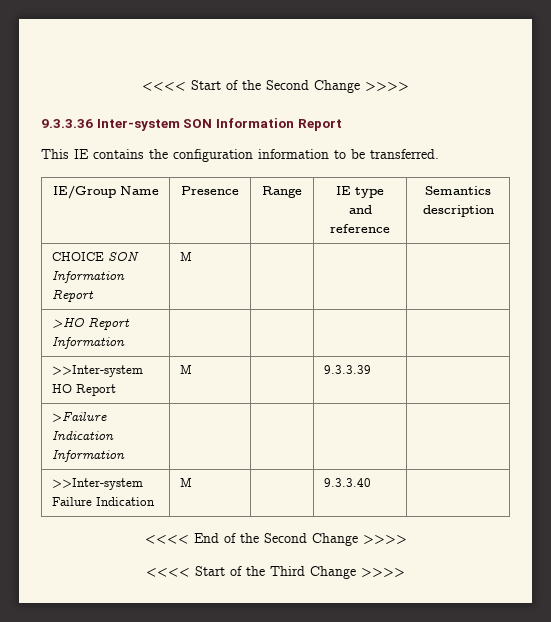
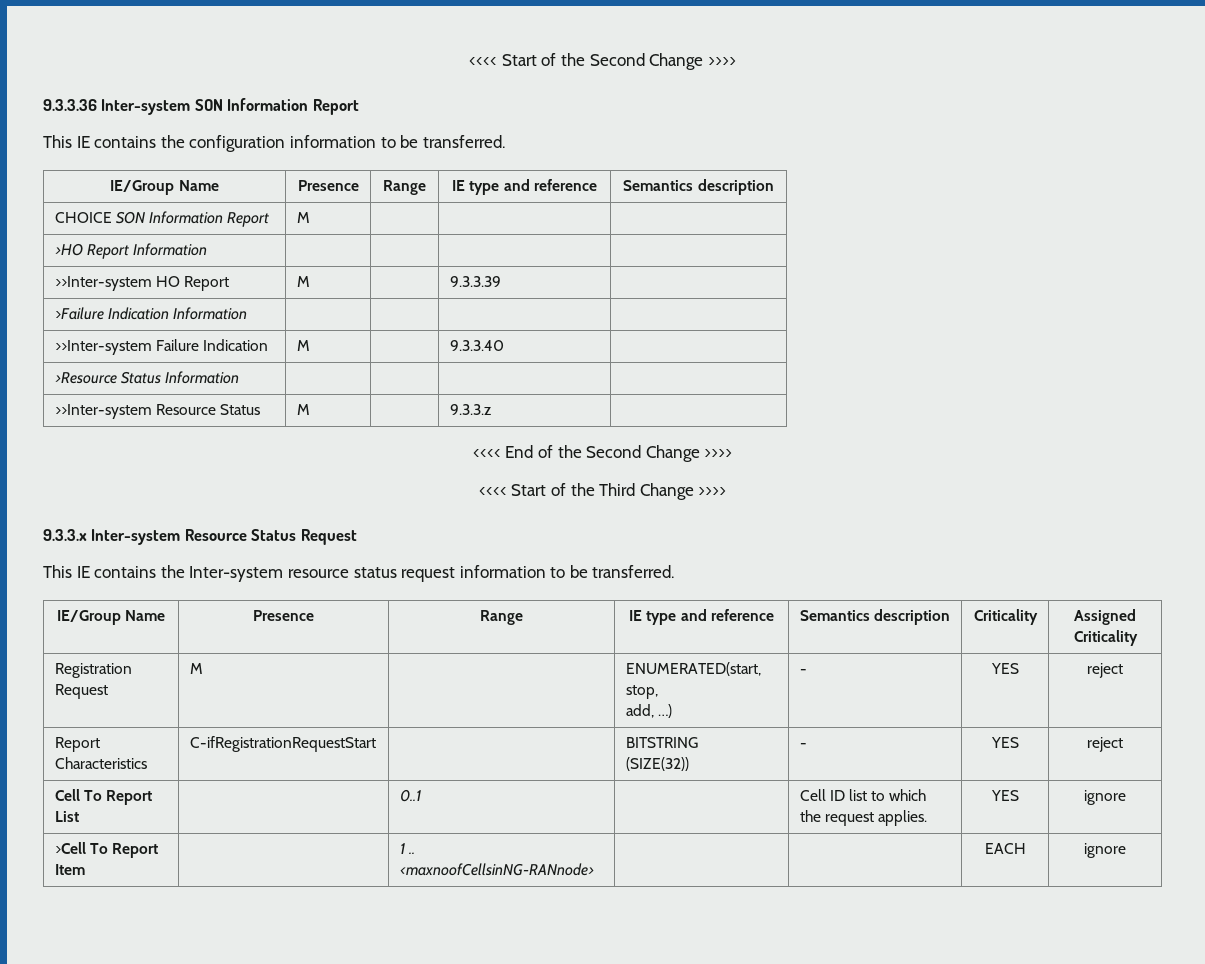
(371, 482) none -> [54,371,240,384] [54,404,261,419] [296,404,310,415] [449,404,491,415] // >Resource Status Information | | | | // >>Inter-system Resource Status | M | | 9.3.3.z |
(405, 572) none -> [43,529,357,545] [43,565,675,582] [56,610,166,625] [253,610,314,621] [480,610,523,625] [629,609,774,625] [799,609,951,625] [973,609,1038,625] [1074,609,1136,625] [1073,630,1138,646] [54,663,132,678] [54,684,108,699] [189,663,203,674] [625,662,761,676] [625,685,658,699] [625,704,672,718] [799,669,807,674] [990,663,1019,674] [1087,663,1123,678] [54,737,100,752] [54,757,147,769] [189,736,376,752] [625,737,698,748] [625,757,689,771] [799,743,807,748] [990,737,1019,748] [1087,737,1123,752] [54,789,153,805] [54,811,79,822] [399,789,421,802] [799,789,927,801] [799,810,928,826] [990,790,1019,801] [1084,790,1126,805] [54,842,159,858] [54,864,85,875] [399,843,415,854] [399,863,594,876] [984,843,1026,854] [1084,843,1126,858] // 9.3.3.x Inter-system Resource Status Request // This IE contains the Inter-system resource status request information to be transferred. // IE/Group Name | Presence | Range | IE type and reference | Semantics description | Criticality | Assigned Criticality // Registration Request | M | | ENUMERATED(start, stop, // add, …) | - | YES | reject // Report Characteristics | C-ifRegistrationRequestStart | | BITSTRING // (SIZE(32)) | - | YES | reject // Cell To Report List | | 0..1 | | Cell ID list to which the request applies. | YES | ignore // >Cell To Report Item | | 1 .. <maxnoofCellsinNG-RANnode> | | | EACH | ignore

